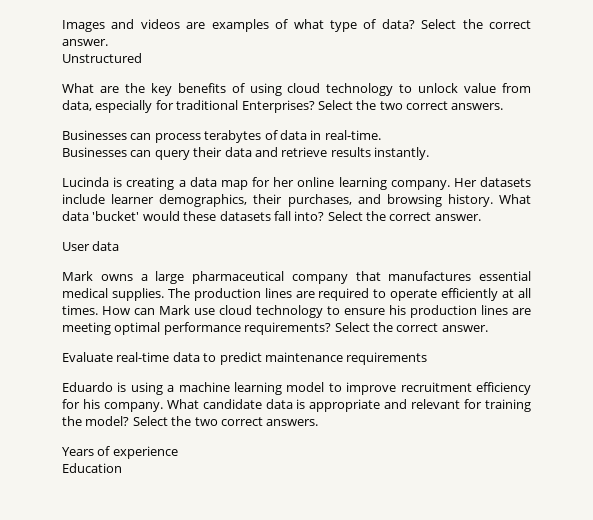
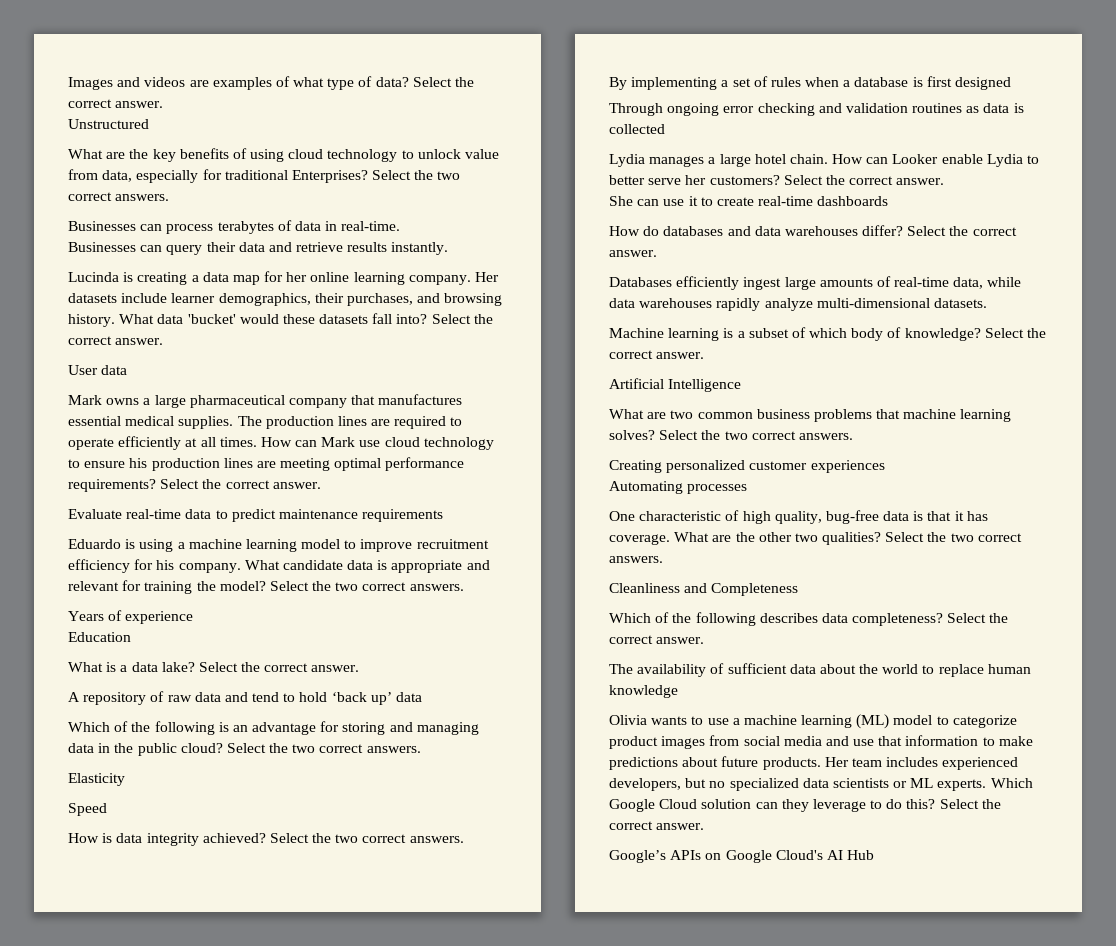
(122, 468) none -> [68,662,360,672] [68,691,423,705] [68,721,479,735] [68,743,421,756] [68,773,125,786] [68,803,107,816] [68,833,464,846] [609,76,1012,90] [609,103,1024,116] [609,124,665,134] [609,154,1040,167] [609,175,945,185] [609,196,889,206] [609,225,1017,236] [609,250,657,257] [609,276,1022,290] [609,298,987,311] [609,327,1047,341] [609,350,705,359] [609,378,742,392] [609,409,1012,422] [609,430,853,440] [609,460,885,473] [609,481,748,494] [609,510,988,524] [609,532,1022,545] [609,556,663,563] [609,583,799,596] [609,612,1009,626] [609,635,705,644] [609,663,1031,677] [609,685,678,698] [609,714,1017,729] [609,735,1033,749] [609,756,1019,770] [609,778,1033,791] [609,799,1001,812] [609,821,705,830] [609,850,875,863] // What is a data lake? Select the correct answer. // A repository of raw data and tend to hold ‘back up’ data // Which of the following is an advantage for storing and managing data in the public cloud? Select the two correct answers. // Elasticity // Speed // How is data integrity achieved? Select the two correct answers. // By implementing a set of rules when a database is first designed // Through ongoing error checking and validation routines as data is collected // Lydia manages a large hotel chain. How can Looker enable Lydia to better serve her customers? Select the correct answer. // She can use it to create real-time dashboards // How do databases and data warehouses differ? Select the correct answer. // Databases efficiently ingest large amounts of real-time data, while data warehouses rapidly analyze multi-dimensional datasets. // Machine learning is a subset of which body of knowledge? Select the correct answer. // Artificial Intelligence // What are two common business problems that machine learning solves? Select the two correct answers. // Creating personalized customer experiences // Automating processes // One characteristic of high quality, bug-free data is that it has coverage. What are the other two qualities? Select the two correct answers. // Cleanliness and Completeness // Which of the following describes data completeness? Select the correct answer. // The availability of sufficient data about the world to replace human knowledge // Olivia wants to use a machine learning (ML) model to categorize product images from social media and use that information to make predictions about future products. Her team includes experienced developers, but no specialized data scientists or ML experts. Which Google Cloud solution can they leverage to do this? Select the correct answer. // Google’s APIs on Google Cloud's AI Hub

